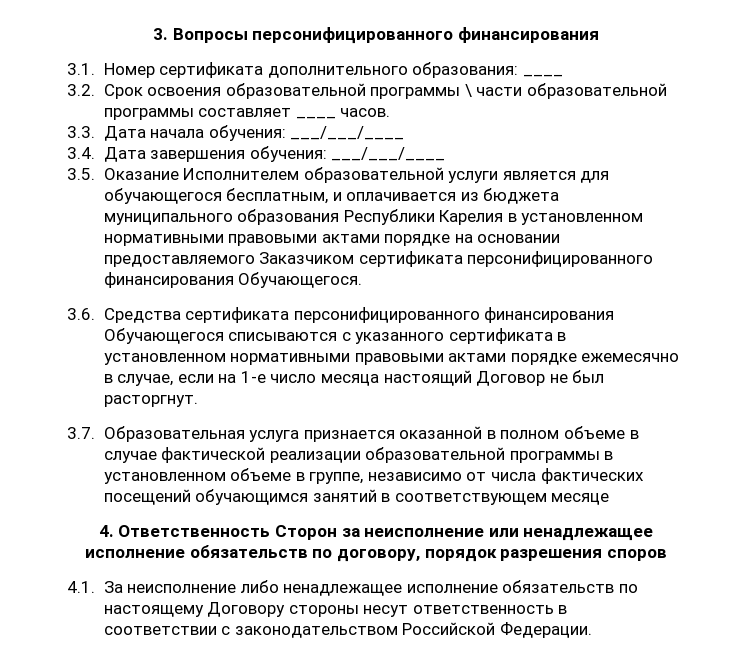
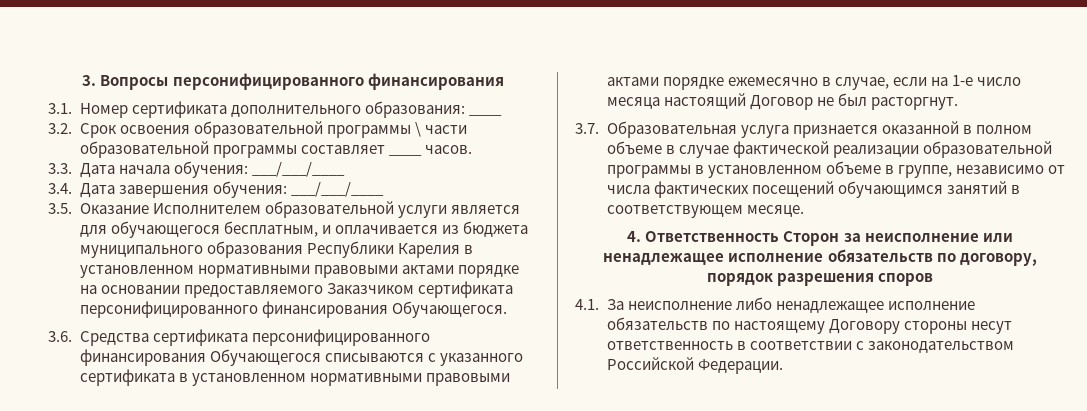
[551,493,610,505] месяце -> [746,205,804,217] месяце.

